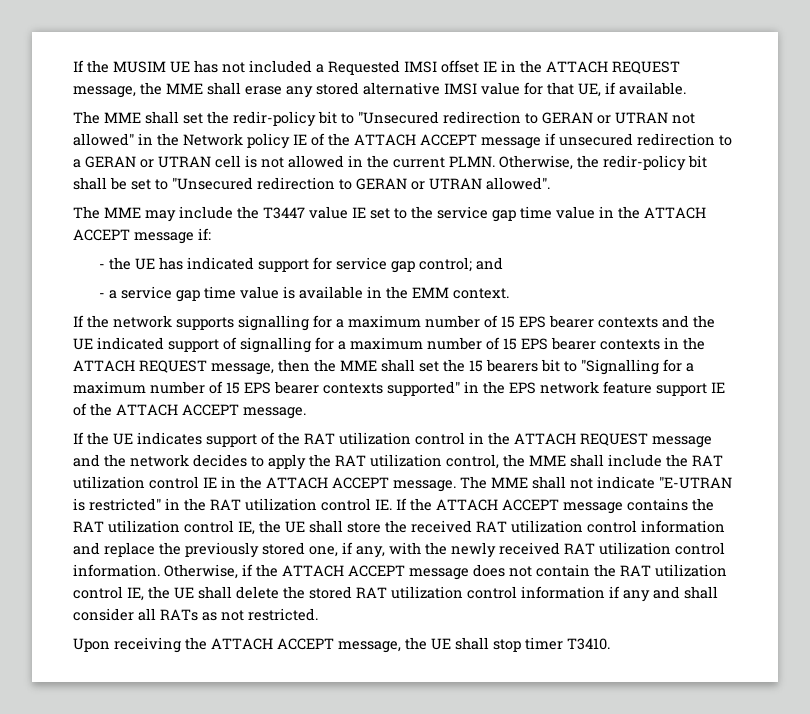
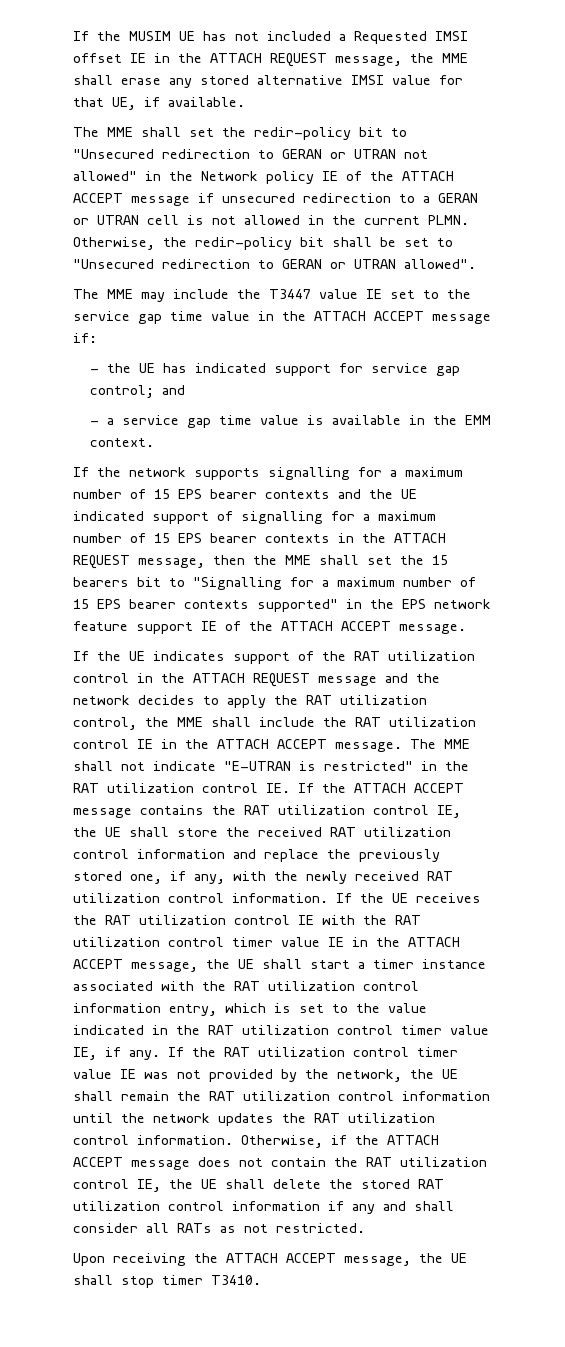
(160, 570) none -> [336,893,481,903] [73,915,421,925] [73,937,460,947] [73,959,486,972] [73,981,419,991] [73,1003,427,1016] [73,1025,489,1035] [73,1047,458,1060] [73,1069,458,1082] [73,1091,490,1101] [73,1113,435,1126] [73,1135,233,1145] If the UE receives the RAT utilization control IE with the RAT utilization control timer value IE in the ATTACH ACCEPT message, the UE shall start a timer instance associated with the RAT utilization control information entry, which is set to the value indicated in the RAT utilization control timer value IE, if any. If the RAT utilization control timer value IE was not provided by the network, the UE shall remain the RAT utilization control information until the network updates the RAT utilization control information.

